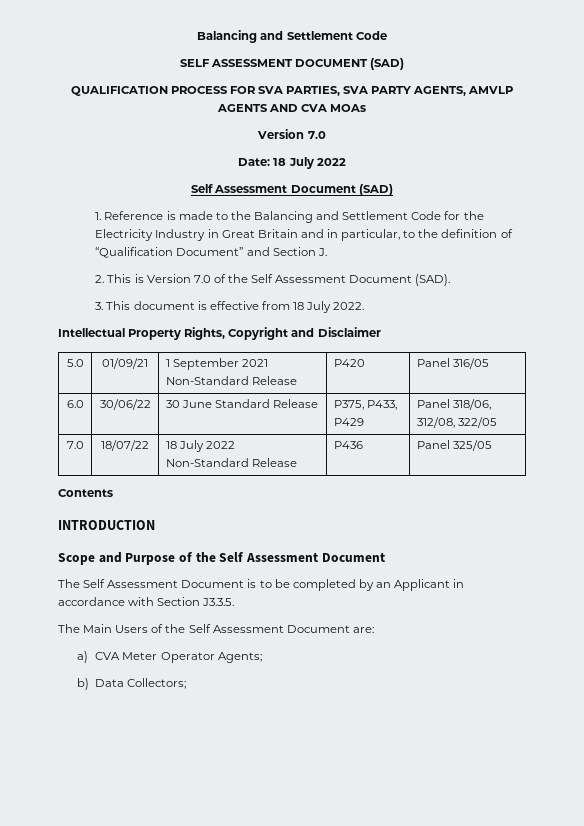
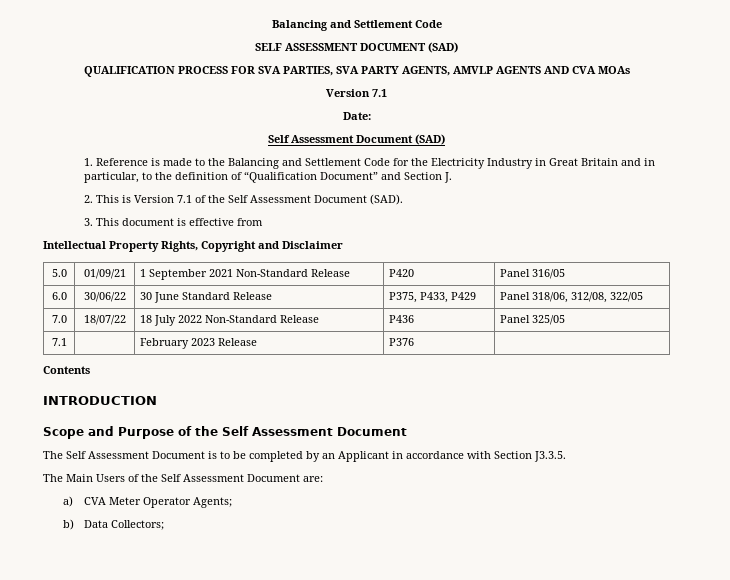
[307,131,326,139] 7.0 -> [372,89,387,97] 7.1
[273,157,346,169] 18 July 2022 -> (371, 116) none
[193,275,211,283] 7.0 -> [176,195,192,203] 7.1
[292,301,365,313] 18 July 2022. -> (263, 222) none
(492, 445) none -> [51,338,67,346] [140,338,258,349] [389,338,415,346] // 7.1 | | February 2023 Release | P376 |

